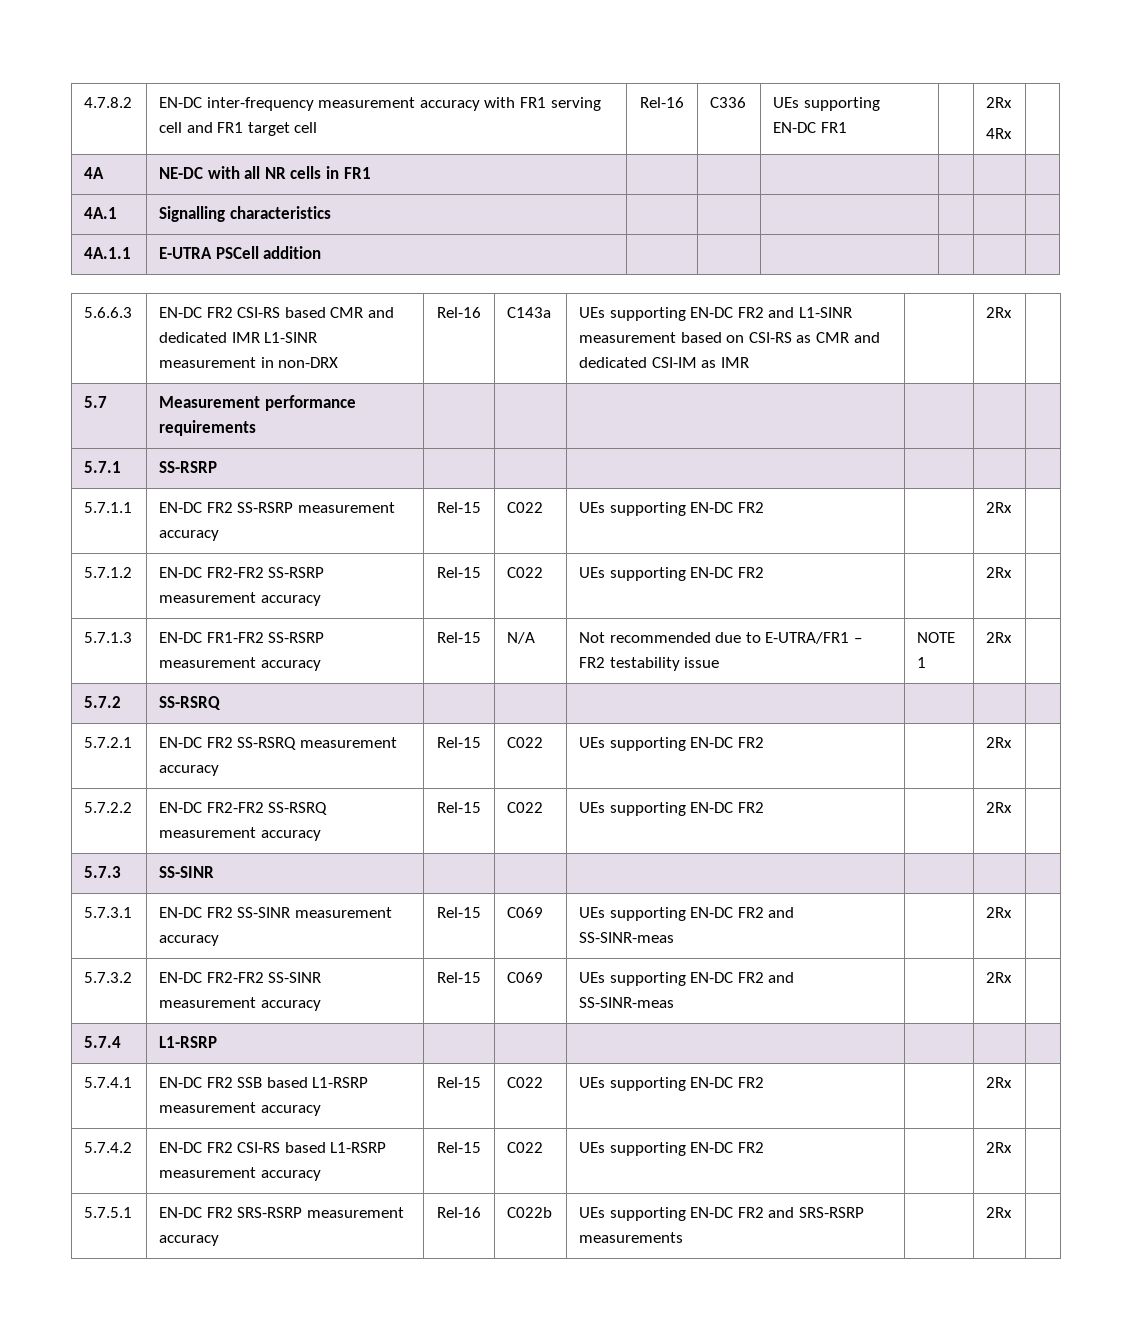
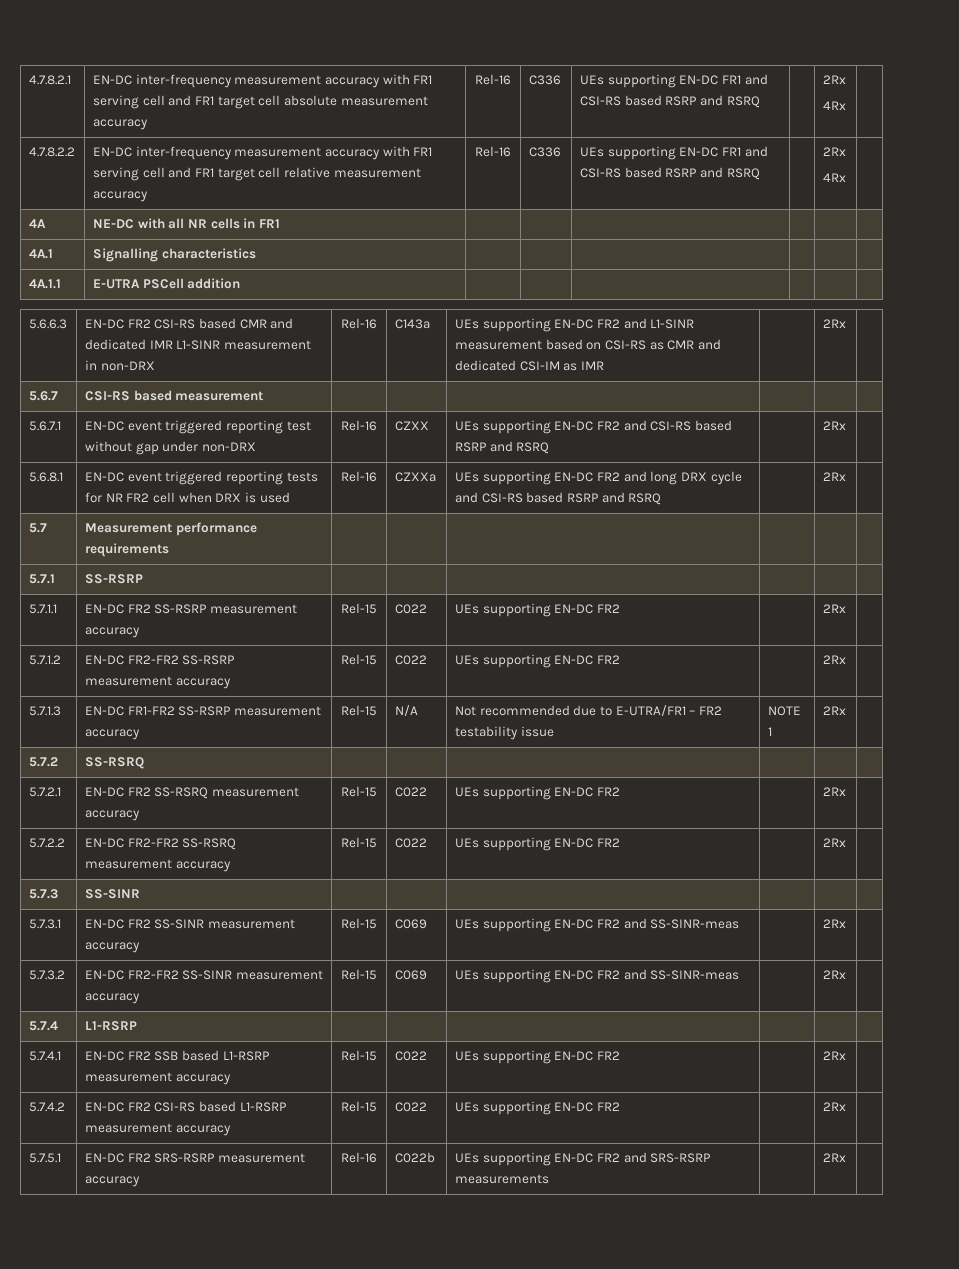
[84,97,133,108] 4.7.8.2 -> [28,75,71,85] 4.7.8.2.1
[640,97,684,108] [710,97,747,108] [773,97,880,111] [773,122,847,133] | Rel-16 | C336 | UEs supporting EN-DC FR1 -> [283,95,428,106] [92,119,148,130] [475,74,511,85] [528,75,561,85] [579,74,768,88] [579,95,760,108] [822,75,846,84] [822,101,846,110] [28,147,75,157] [92,146,433,160] [92,167,421,181] [92,191,148,202] [475,146,511,157] [528,147,561,157] [579,146,768,160] [579,167,760,180] absolute measurement accuracy | Rel-16 | C336 | UEs supporting EN-DC FR1 and CSI-RS based RSRP and RSRQ | | 2Rx // 4Rx | // 4.7.8.2.2 | EN-DC inter-frequency measurement accuracy with FR1 serving cell and FR1 target cell relative measurement accuracy | Rel-16 | C336 | UEs supporting EN-DC FR1 and CSI-RS based RSRP and RSRQ
(1013, 312) none -> [28,391,58,401] [84,390,264,401] [28,421,61,431] [84,420,311,434] [84,441,256,455] [341,420,377,431] [394,421,429,431] [454,420,732,434] [454,441,550,454] [822,421,846,430] [28,472,63,482] [84,471,318,485] [84,492,290,503] [341,471,377,482] [394,472,436,482] [454,471,742,485] [454,492,662,505] [822,472,846,481] // 5.6.7 | CSI-RS based measurement | | | | | | // 5.6.7.1 | EN-DC event triggered reporting test without gap under non-DRX | Rel-16 | CZXX | UEs supporting EN-DC FR2 and CSI-RS based RSRP and RSRQ | | 2Rx | // 5.6.8.1 | EN-DC event triggered reporting tests for NR FR2 cell when DRX is used | Rel-16 | CZXXa | UEs supporting EN-DC FR2 and long DRX cycle and CSI-RS based RSRP and RSRQ | | 2Rx |

